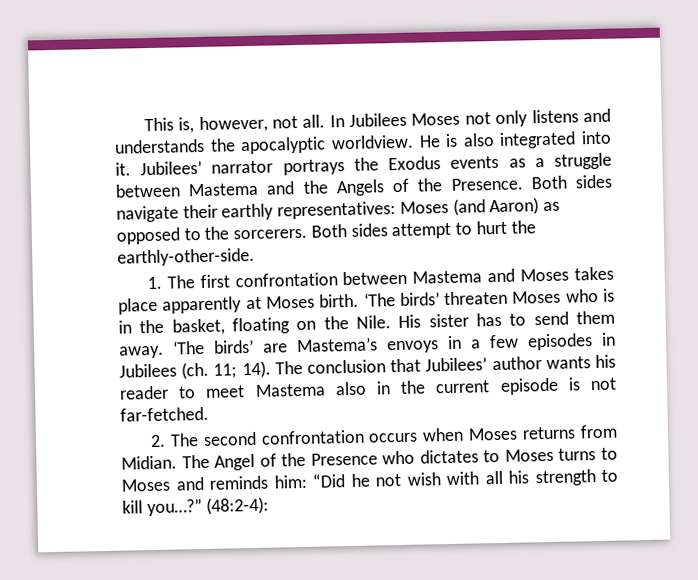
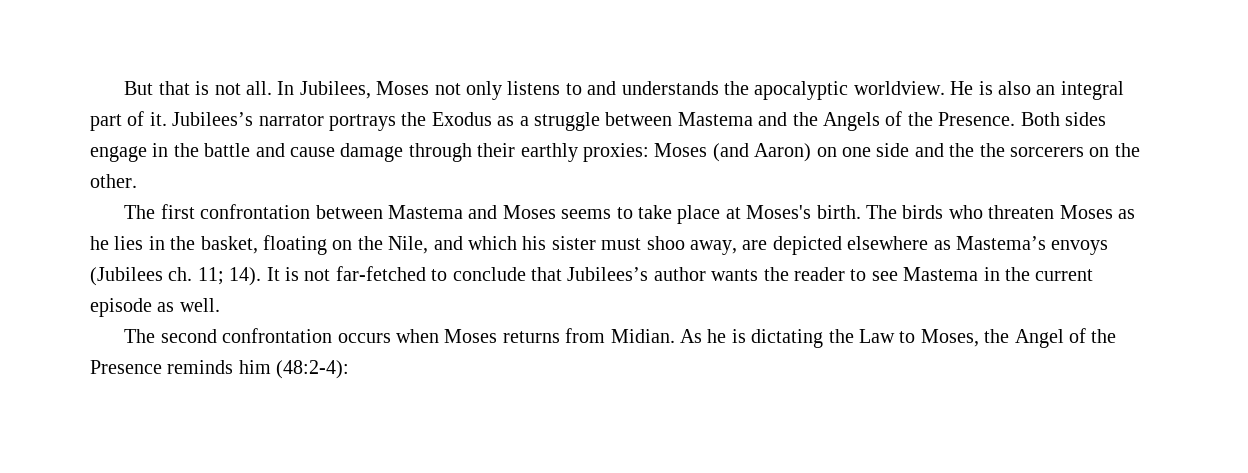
[143,115,268,134] This is, however, -> [124,81,210,95] But that is
[349,112,408,127] Jubilees -> [299,81,371,99] Jubilees,
(579, 116) none -> [565,83,582,95] to
[499,130,612,149] [115,160,203,176] integrated into it. Jubilees’ -> [1036,81,1124,100] [90,111,254,131] an integral part of it. Jubilees’s
[450,155,500,169] events -> (492, 119) none
[116,205,179,223] navigate -> [90,143,472,162] engage in the battle and cause damage through
[277,201,397,220] representatives: -> [583,143,649,162] proxies:
[543,201,561,212] [116,220,536,245] [117,247,255,267] [146,276,162,290] as opposed to the sorcerers. Both sides attempt to hurt the earthly-other-side. // 1. -> [816,143,1140,157] [90,174,137,188] on one side and the the sorcerers on the other. //
[574,266,614,281] [118,288,615,315] takes place apparently at Moses birth. ‘The birds’ threaten Moses who is -> [561,205,1135,224] [90,236,144,250] seems to take place at Moses's birth. The birds who threaten Moses as he lies
[356,310,615,329] [119,332,616,359] [119,357,488,380] Nile. His sister has to send them away. ‘The birds’ are Mastema’s envoys in a few episodes in Jubilees (ch. 11; 14). The conclusion that Jubilees’ -> [388,236,1109,255] [90,266,649,286] Nile, and which his sister must shoo away, are depicted elsewhere as Mastema’s envoys (Jubilees ch. 11; 14). It is not far-fetched to conclude that Jubilees’s
[595,354,616,369] his -> [763,267,789,281] the
[205,381,367,398] meet Mastema also -> [871,267,979,281] see Mastema
[567,377,617,391] [120,406,209,422] [149,434,166,448] is not far-fetched. // 2. -> [157,298,220,312] as well. //
[181,447,618,471] [121,469,618,492] [122,498,203,517] The Angel of the Presence who dictates to Moses turns to Moses and reminds him: “Did he not wish with all his strength to kill you…?” -> [679,328,1117,348] [90,360,271,374] As he is dictating the Law to Moses, the Angel of the Presence reminds him

